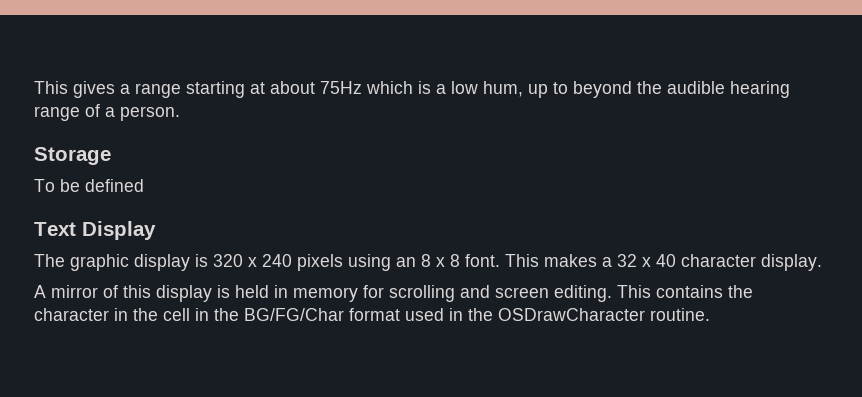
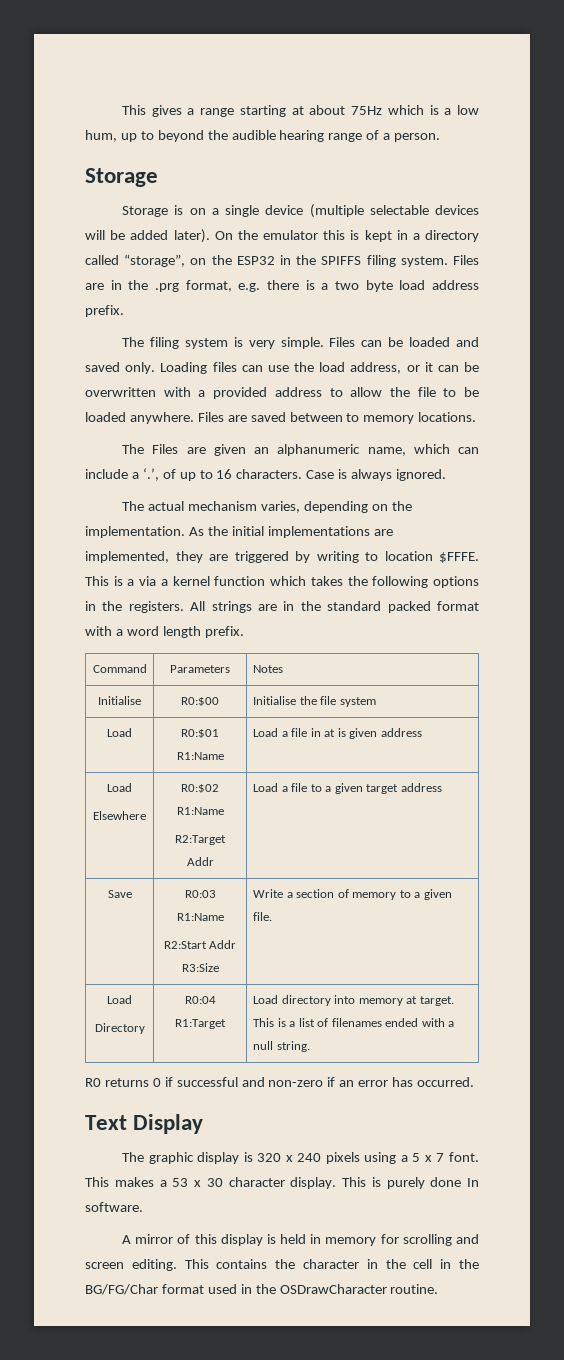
[34,179,144,192] To be defined -> [122,204,479,218] [85,229,480,243] [85,254,479,267] [85,280,480,292] [85,305,124,317] [122,337,479,349] [85,362,480,374] [85,387,479,399] [85,412,477,424] [122,444,479,456] [85,468,447,481] [122,501,412,513] [85,526,393,538] [85,551,479,563] [85,576,480,588] [85,601,479,613] [85,626,244,638] [92,664,147,673] [170,665,230,673] [252,665,283,673] [98,696,141,705] [181,697,219,706] [252,696,376,707] [107,728,132,737] [181,729,219,738] [176,752,224,760] [252,728,422,739] [107,783,132,792] [93,811,146,820] [181,784,219,793] [176,807,224,815] [175,835,226,845] [186,857,214,866] [252,783,442,794] [107,890,132,898] [184,890,216,898] [176,913,224,921] [163,940,237,949] [181,963,219,972] [252,889,452,900] [252,912,272,921] [107,995,132,1004] [94,1023,145,1034] [184,996,216,1004] [175,1019,226,1029] [252,995,454,1006] [252,1018,455,1027] [252,1041,310,1052] [85,1077,475,1087] Storage is on a single device (multiple selectable devices will be added later). On the emulator this is kept in a directory called “storage”, on the ESP32 in the SPIFFS filing system. Files are in the .prg format, e.g. there is a two byte load address prefix. // The filing system is very simple. Files can be loaded and saved only. Loading files can use the load address, or it can be overwritten with a provided address to allow the file to be loaded anywhere. Files are saved between to memory locations. // The Files are given an alphanumeric name, which can include a ‘.’, of up to 16 characters. Case is always ignored. // The actual mechanism varies, depending on the implementation. As the initial implementations are implemented, they are triggered by writing to location $FFFE. This is a via a kernel function which takes the following options in the registers. All strings are in the standard packed format with a word length prefix. // Command | Parameters | Notes // Initialise | R0:$00 | Initialise the file system // Load | R0:$01 R1:Name | Load a file in at is given address // Load // Elsewhere | R0:$02 R1:Name // R2:Target Addr | Load a file to a given target address // Save | R0:03 R1:Name // R2:Start Addr R3:Size | Write a section of memory to a given file. // Load // Directory | R0:04 R1:Target | Load directory into memory at target. This is a list of filenames ended with a null string. // R0 returns 0 if successful and non-zero if an error has occurred.
[396,254,460,267] an 8 x 8 -> [400,1153,445,1162] a 5 x 7
[617,254,676,267] 32 x 40 -> [172,1178,223,1187] 53 x 30
(822, 262) none -> [342,1177,479,1189] [85,1202,143,1212] This is purely done In software.

